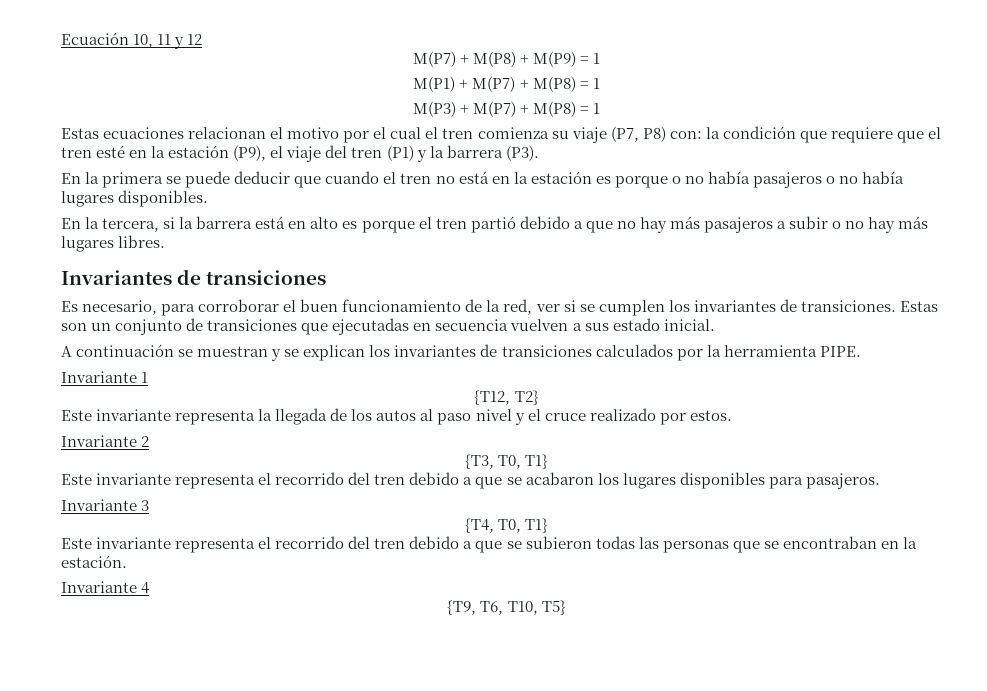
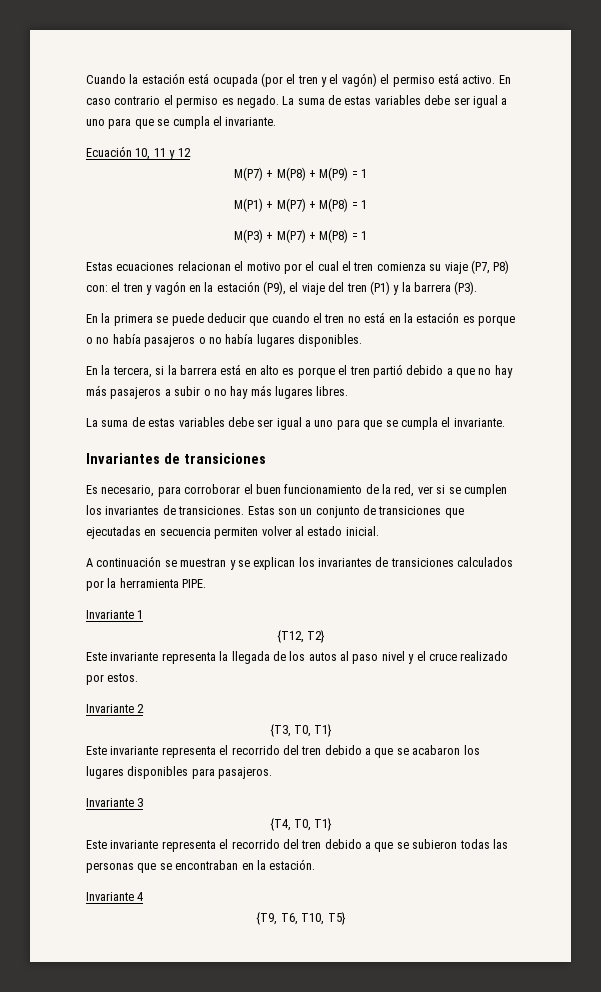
(61, 38) none -> [86,73,511,87] [86,95,508,108] [86,116,277,129] Cuando la estación está ocupada (por el tren y el vagón) el permiso está activo. En caso contrario el permiso es negado. La suma de estas variables debe ser igual a uno para que se cumpla el invariante. //
[705,126,942,143] [61,145,126,158] la condición que requiere que el tren esté -> [111,281,186,295] el tren y vagón
(166, 241) none -> [86,417,505,430] // La suma de estas variables debe ser igual a uno para que se cumpla el invariante.
[510,319,609,331] vuelven a sus -> [214,526,304,539] permiten volver al

